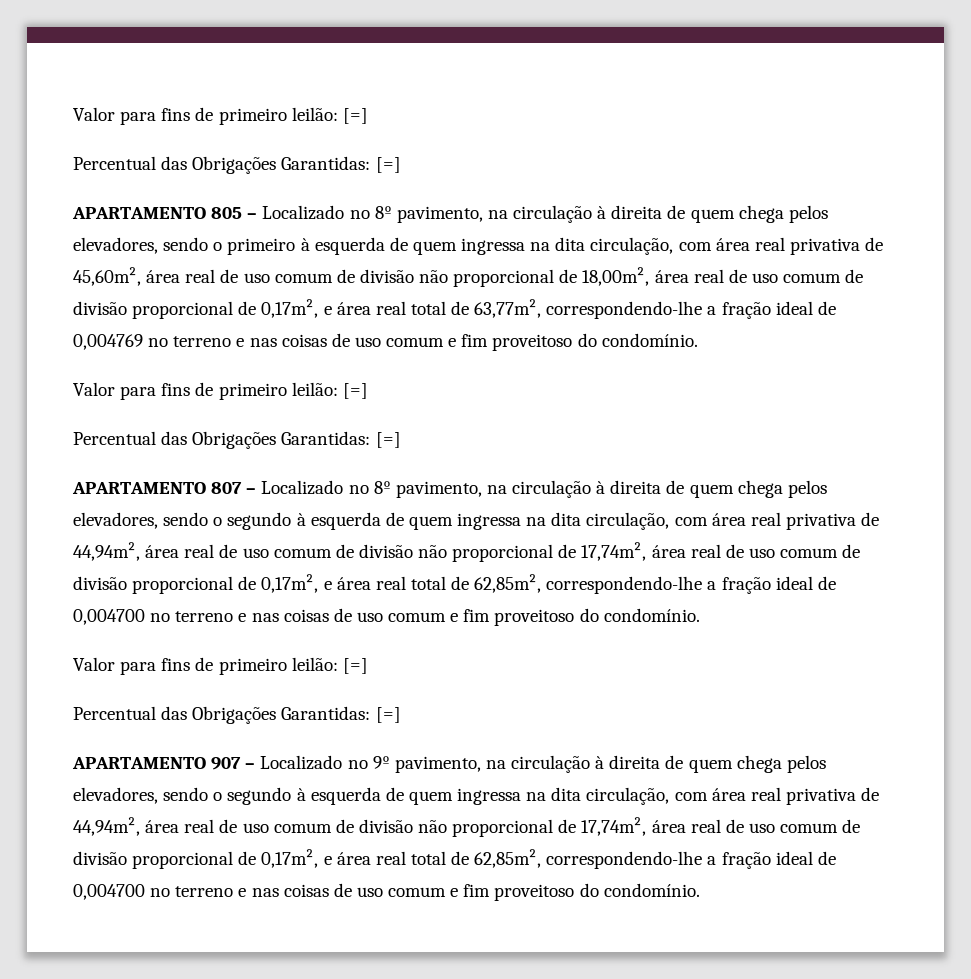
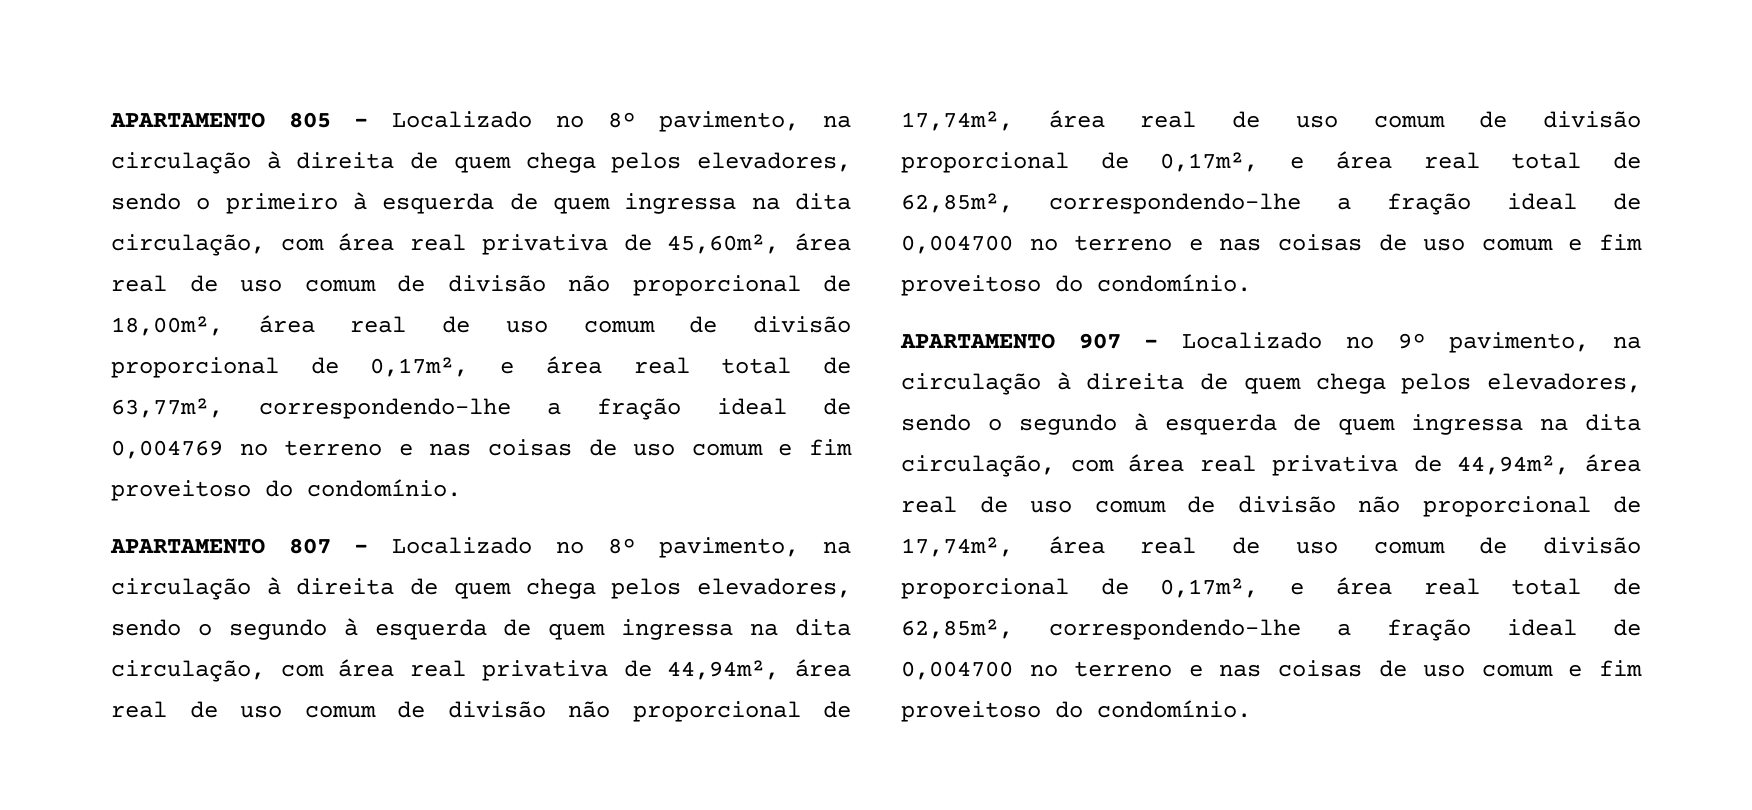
[73,107,368,125] [73,156,401,174] Valor para fins de primeiro leilão: [=] // Percentual das Obrigações Garantidas: [=] // -> (110, 120) none
[73,382,368,400] [73,431,401,449] // Valor para fins de primeiro leilão: [=] // Percentual das Obrigações Garantidas: [=] -> (461, 488) none
[73,657,368,675] [73,706,401,724] // Valor para fins de primeiro leilão: [=] // Percentual das Obrigações Garantidas: [=] -> (1251, 283) none

